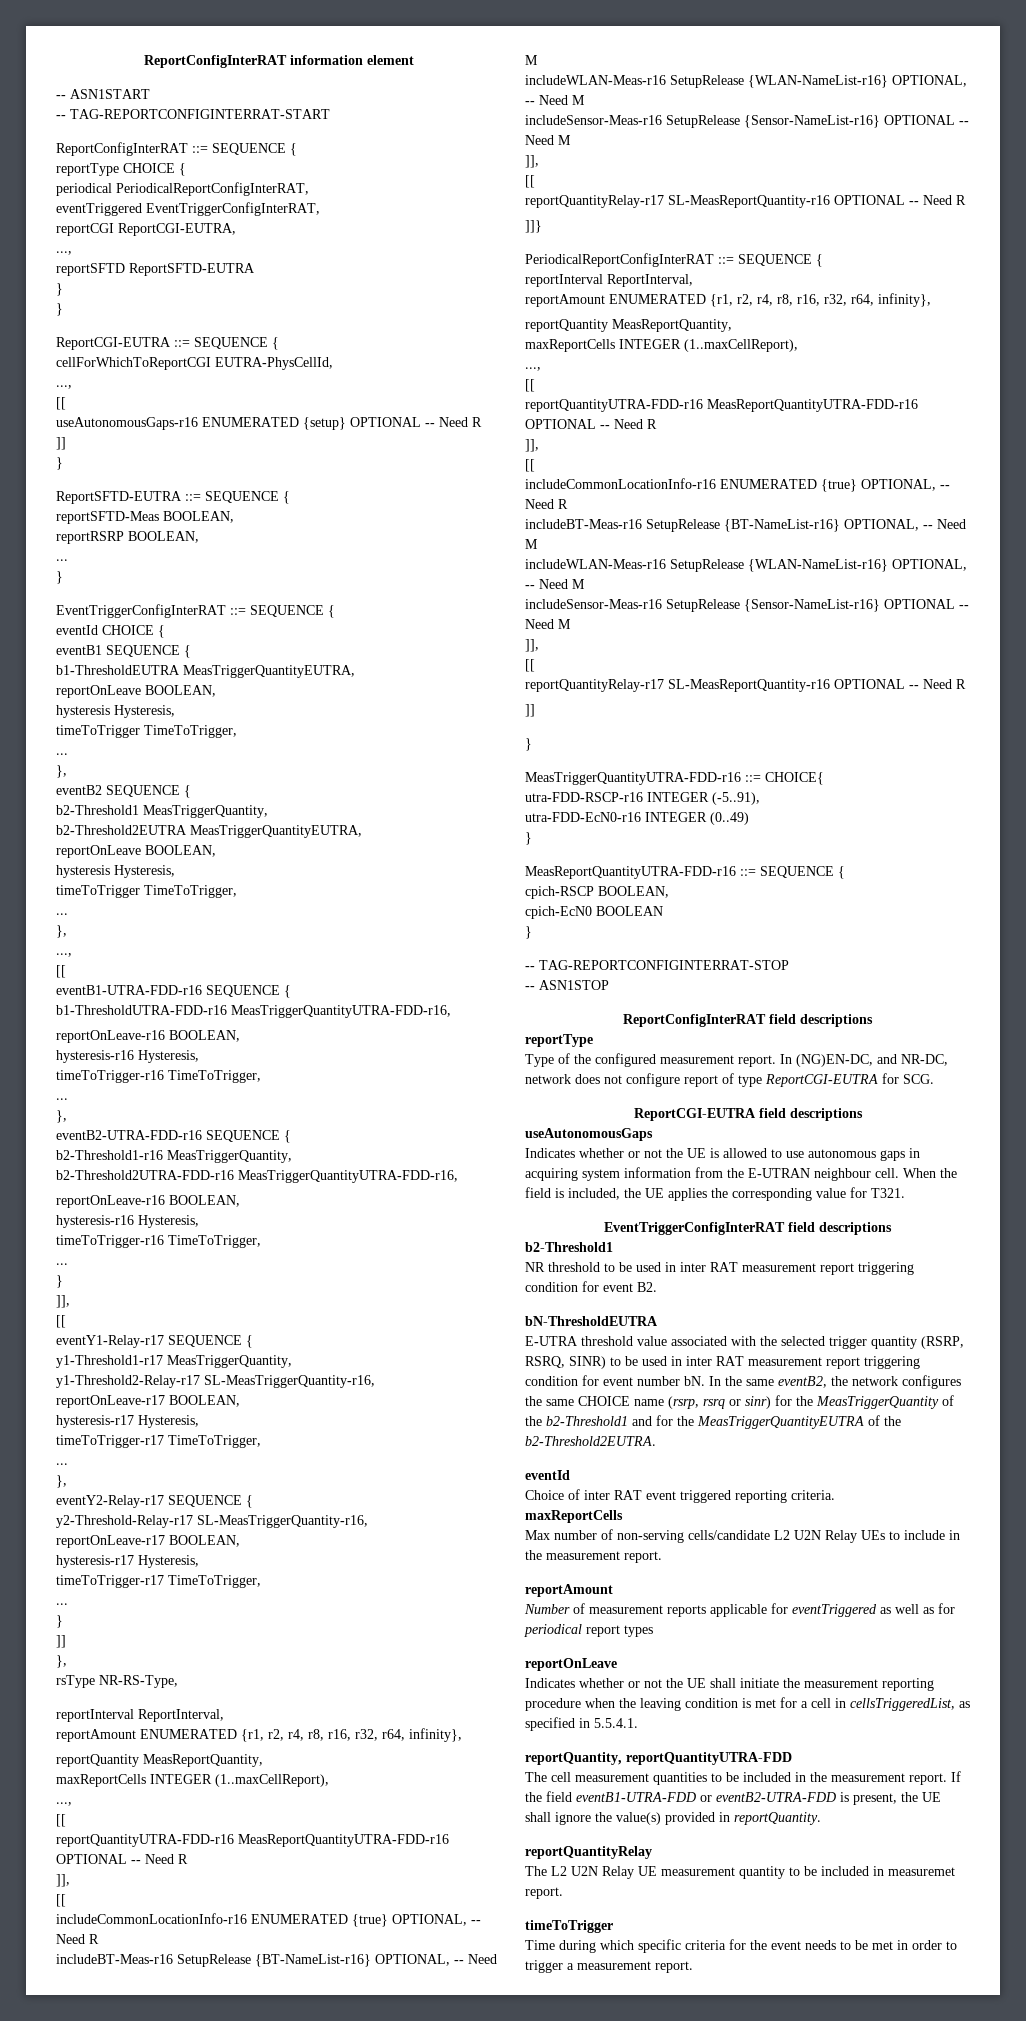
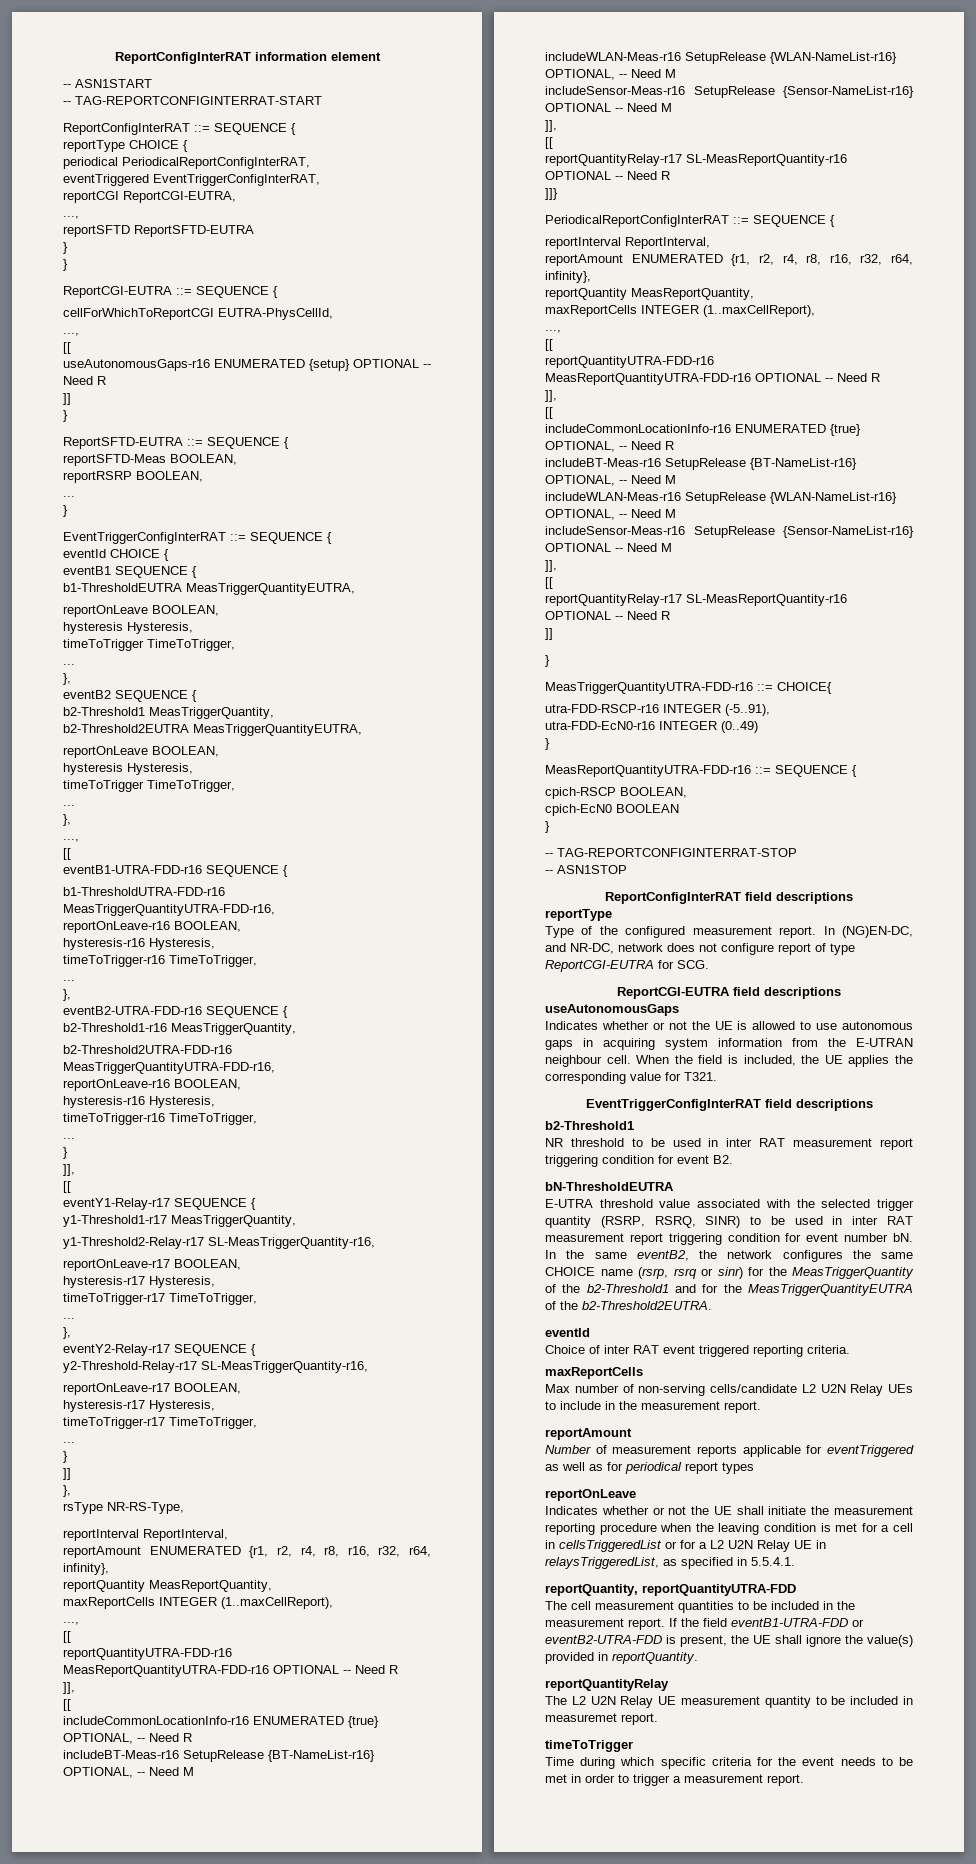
[850,1698,955,1711] cellsTriggeredList, -> [559,1540,826,1552] [545,1557,659,1569] cellsTriggeredList or for a L2 U2N Relay UE in relaysTriggeredList,

